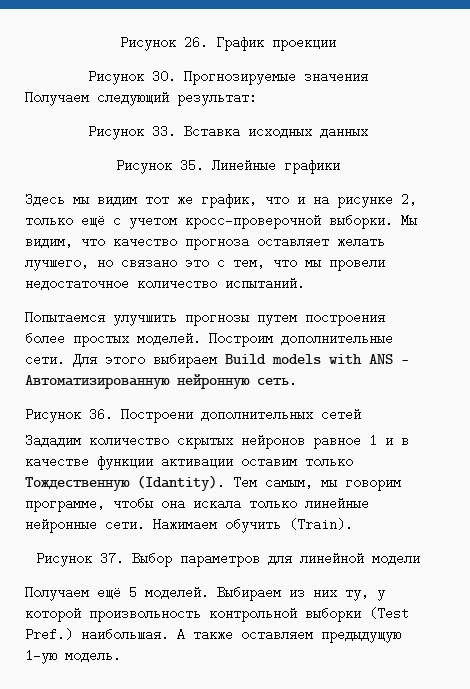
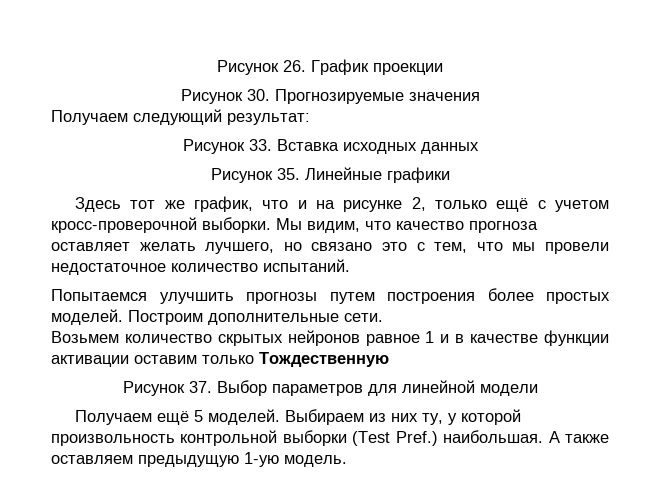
[73,191,137,207] мы видим -> (122, 204) none
[73,351,409,368] [25,374,297,389] [25,406,361,423] [25,432,81,448] Для этого выбираем Build models with ANS - Автоматизированную нейронную сеть. // Рисунок 36. Построени дополнительных сетей // Зададим -> [51,331,119,343] // Возьмем
[137,474,401,491] [25,495,369,512] [25,516,353,533] (Idantity). Тем самым, мы говорим программе, чтобы она искала только линейные нейронные сети. Нажимаем обучить (Train). -> (389, 359) none

